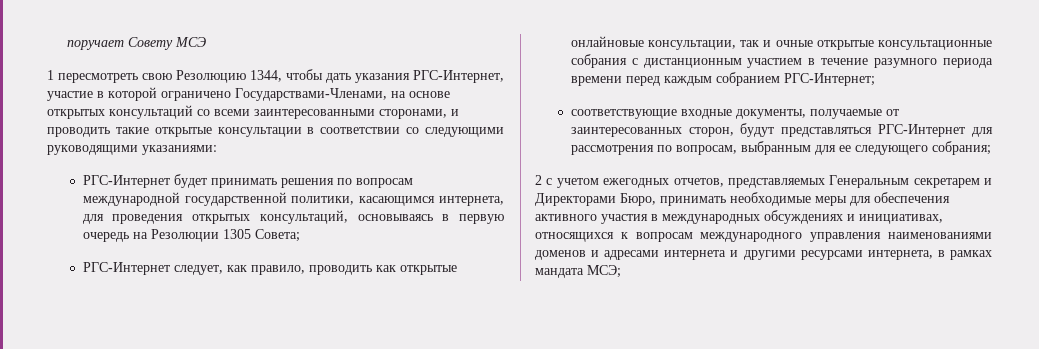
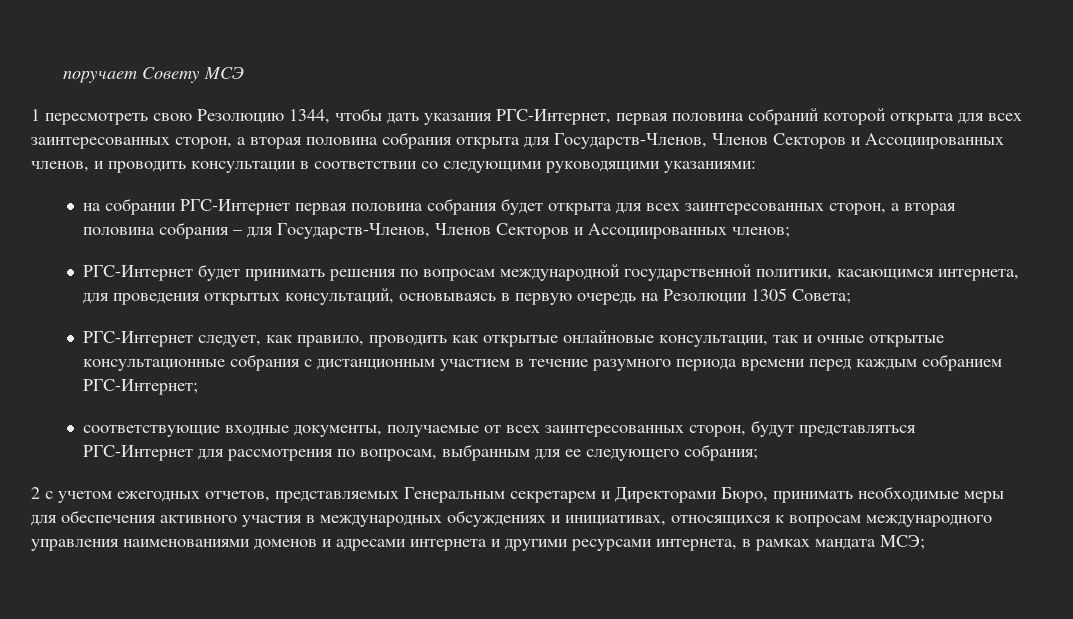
[47,87,450,101] [47,105,459,119] [47,127,212,137] участие в которой ограничено Государствами-Членами, на основе открытых консультаций со всеми заинтересованными сторонами, и проводить такие открытые -> [616,108,1022,125] [31,132,1004,149] [31,161,186,173] первая половина собраний которой открыта для всех заинтересованных сторон, а вторая половина собрания открыта для Государств-Членов, Членов Секторов и Ассоциированных членов, и проводить
(217, 150) none -> [83,198,957,215] [83,222,791,239] // на собрании РГС-Интернет первая половина собрания будет открыта для всех заинтересованных сторон, а вторая половина собрания – для Государств-Членов, Членов Секторов и Ассоциированных членов;
(899, 112) none -> [506,425,541,433] всех

